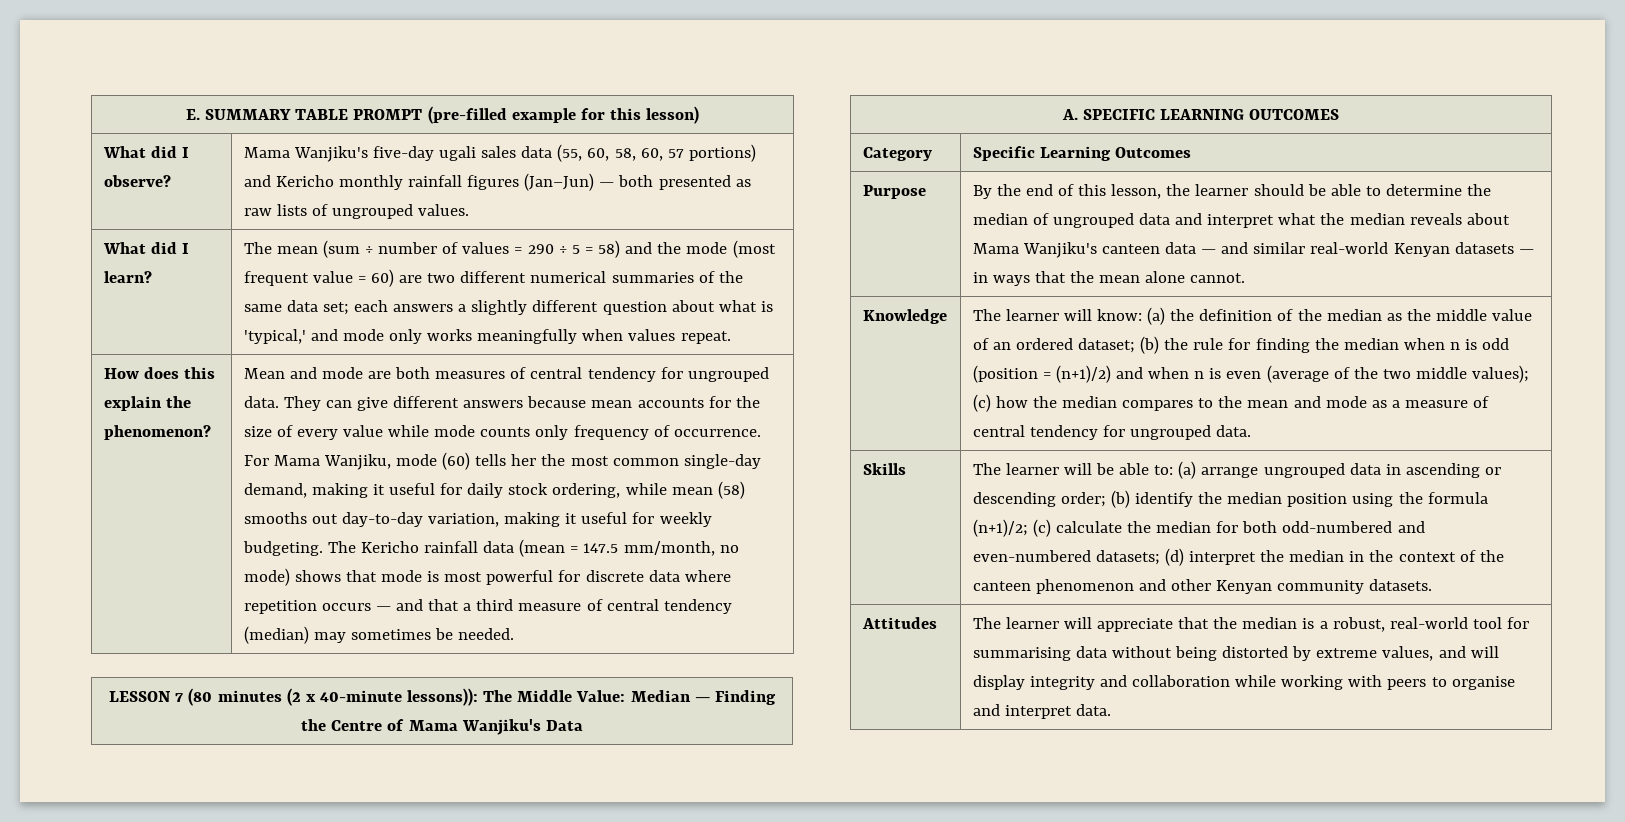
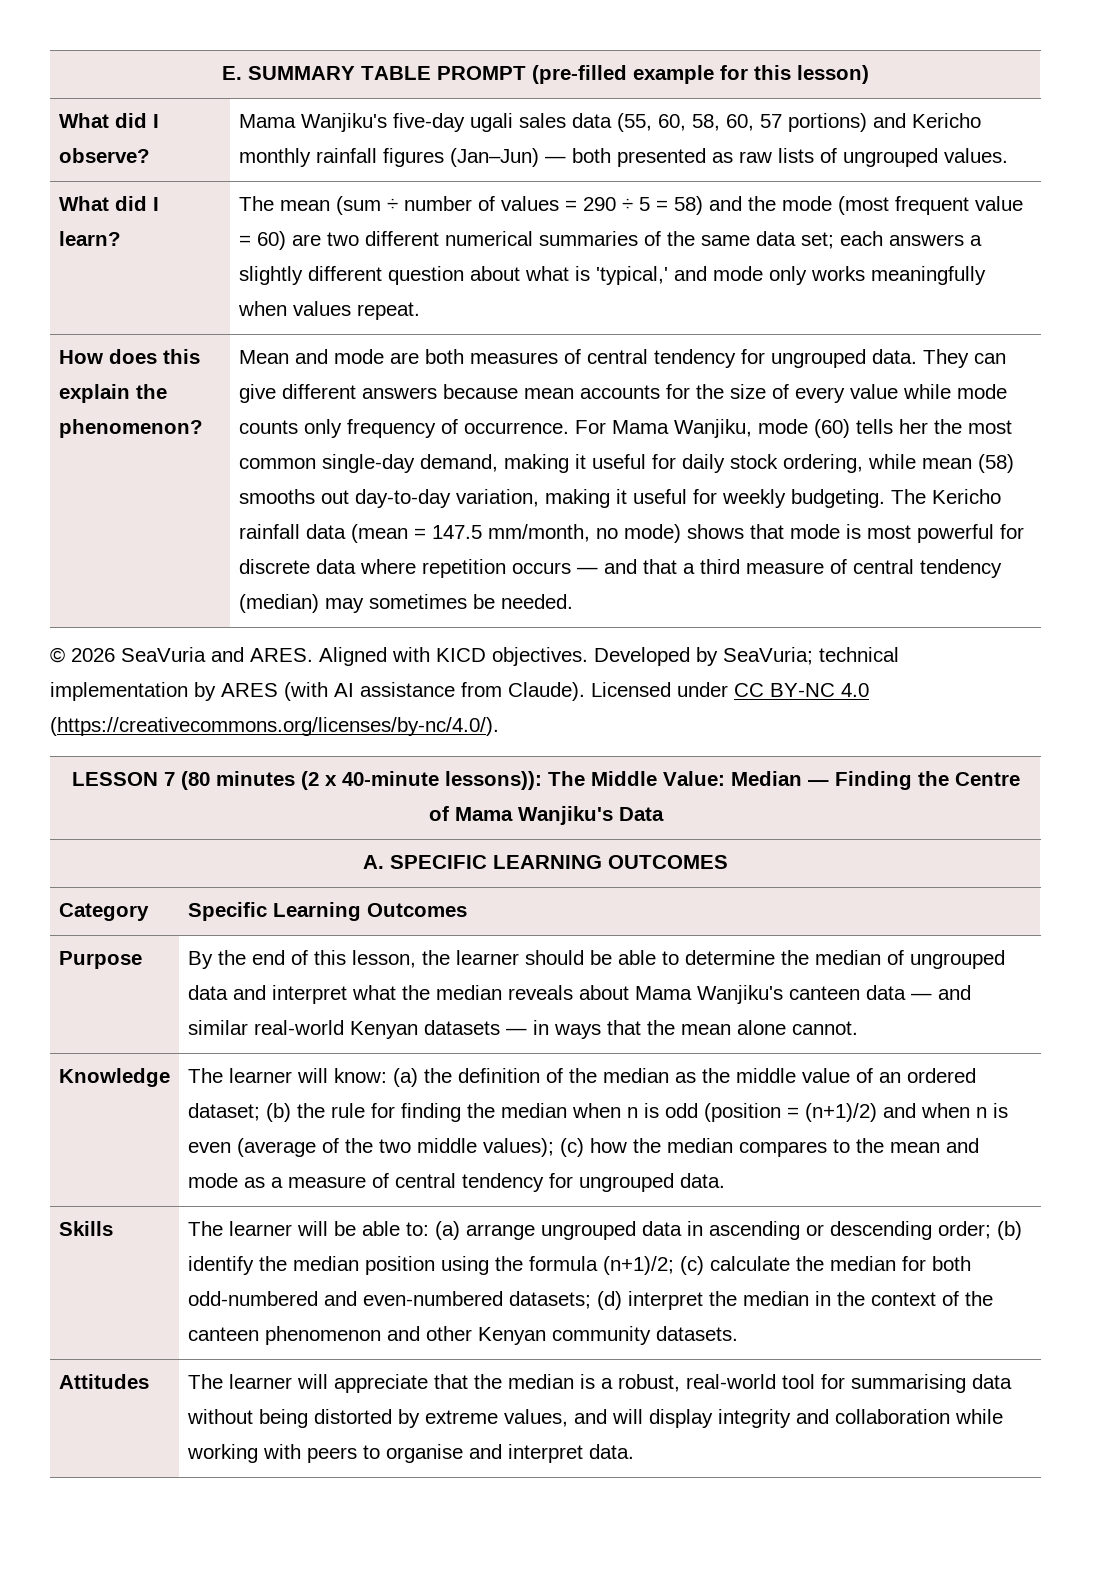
(515, 634) none -> [50,647,899,666] [50,682,869,701] [50,717,499,736] // © 2026 SeaVuria and ARES. Aligned with KICD objectives. Developed by SeaVuria; technical implementation by ARES (with AI assistance from Claude). Licensed under CC BY-NC 4.0 (https://creativecommons.org/licenses/by-nc/4.0/).

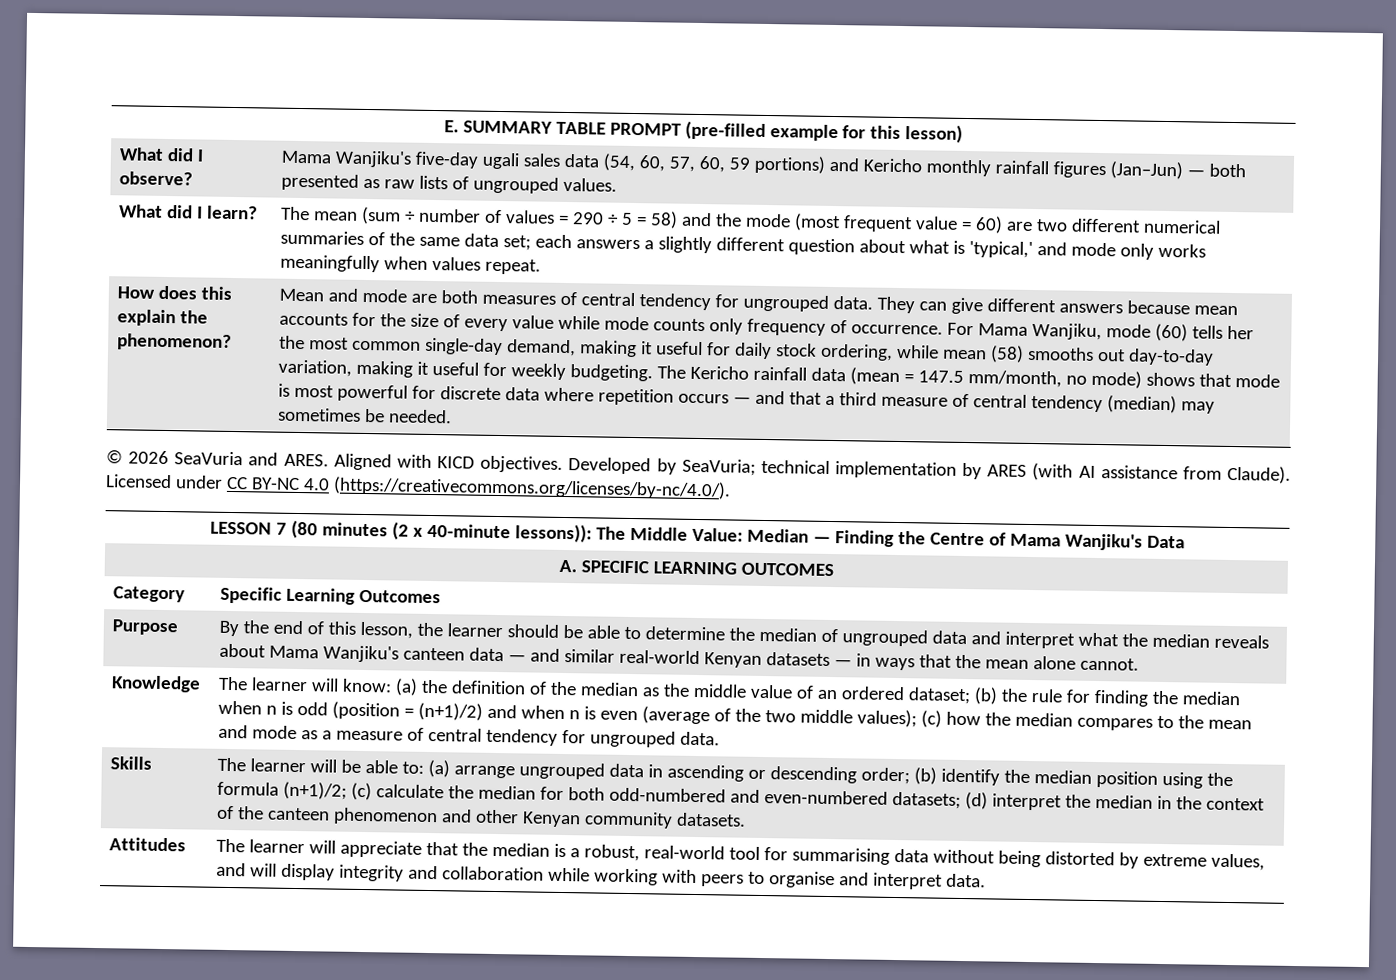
[616,113,782,132] (55, 60, 58, 60, 57 -> [603,153,751,173] (54, 60, 57, 60, 59

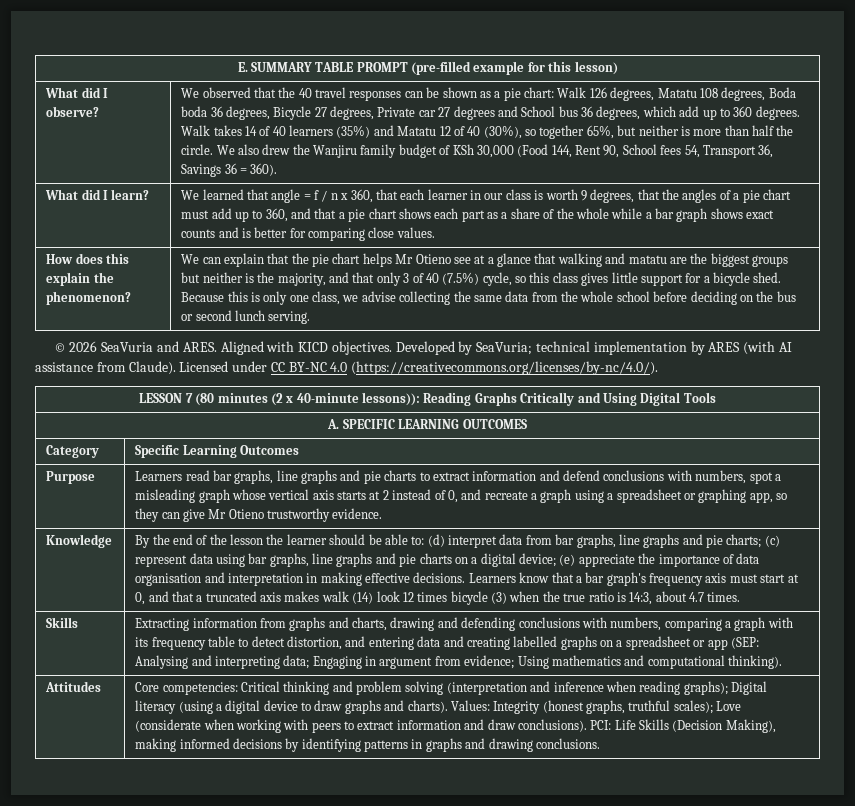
[281,150,1247,180] [281,173,618,194] [119,204,259,220] [281,206,1222,234] [280,230,1207,260] [280,254,542,275] Mama Wanjiku's five-day ugali sales data (54, 60, 57, 60, 59 portions) and Kericho monthly rainfall figures (Jan–Jun) — both presented as raw lists of ungrouped values. // What did I learn? | The mean (sum ÷ number of values = 290 ÷ 5 = 58) and the mode (most frequent value = 60) are two different numerical summaries of the same data set; each answers a slightly different question about what is 'typical,' and mode only works meaningfully when values repeat. -> [181,87,796,101] [181,106,800,120] [181,125,794,139] [181,144,774,158] [181,163,278,177] [45,189,150,200] [181,189,791,203] [181,208,775,222] [181,227,435,241] We observed that the 40 travel responses can be shown as a pie chart: Walk 126 degrees, Matatu 108 degrees, Boda boda 36 degrees, Bicycle 27 degrees, Private car 27 degrees and School bus 36 degrees, which add up to 360 degrees. Walk takes 14 of 40 learners (35%) and Matatu 12 of 40 (30%), so together 65%, but neither is more than half the circle. We also drew the Wanjiru family budget of KSh 30,000 (Food 144, Rent 90, School fees 54, Transport 36, Savings 36 = 360). // What did I learn? | We learned that angle = f / n x 360, that each learner in our class is worth 9 degrees, that the angles of a pie chart must add up to 360, and that a pie chart shows each part as a share of the whole while a bar graph shows exact counts and is better for comparing close values.
[279,288,1239,316] [279,312,1255,342] [279,335,1215,366] [278,359,1281,389] [278,383,1216,414] [277,407,453,424] Mean and mode are both measures of central tendency for ungrouped data. They can give different answers because mean accounts for the size of every value while mode counts only frequency of occurrence. For Mama Wanjiku, mode (60) tells her the most common single-day demand, making it useful for daily stock ordering, while mean (58) smooths out day-to-day variation, making it useful for weekly budgeting. The Kericho rainfall data (mean = 147.5 mm/month, no mode) shows that mode is most powerful for discrete data where repetition occurs — and that a third measure of central tendency (median) may sometimes be needed. -> [181,253,789,267] [181,272,782,286] [181,291,796,305] [181,310,311,324] We can explain that the pie chart helps Mr Otieno see at a glance that walking and matatu are the biggest groups but neither is the majority, and that only 3 of 40 (7.5%) cycle, so this class gives little support for a bicycle shed. Because this is only one class, we advise collecting the same data from the whole school before deciding on the bus or second lunch serving.
[596,526,1185,551] The Middle Value: Median — Finding the Centre of Mama Wanjiku's Data -> [423,392,716,406] Reading Graphs Critically and Using Digital Tools
(179, 627) none -> [135,470,781,484] [135,489,788,503] [135,508,383,522] [46,534,113,548] | Learners read bar graphs, line graphs and pie charts to extract information and defend conclusions with numbers, spot a misleading graph whose vertical axis starts at 2 instead of 0, and recreate a graph using a spreadsheet or graphing app, so they can give Mr Otieno trustworthy evidence. // Knowledge
[328,621,414,639] this lesson, -> [209,534,264,545] the lesson
[624,626,1270,649] [219,643,1140,671] [111,675,202,693] [218,676,1242,707] [218,700,1253,731] [218,724,721,748] [110,756,153,770] [217,757,1234,789] [217,781,1266,811] [217,805,747,829] [109,837,187,852] [216,838,1266,871] [216,862,987,890] to determine the median of ungrouped data and interpret what the median reveals about Mama Wanjiku's canteen data — and similar real-world Kenyan datasets — in ways that the mean alone cannot. // Knowledge | The learner will know: (a) the definition of the median as the middle value of an ordered dataset; (b) the rule for finding the median when n is odd (position = (n+1)/2) and when n is even (average of the two middle values); (c) how the median compares to the mean and mode as a measure of central tendency for ungrouped data. // Skills | The learner will be able to: (a) arrange ungrouped data in ascending or descending order; (b) identify the median position using the formula (n+1)/2; (c) calculate the median for both odd-numbered and even-numbered datasets; (d) interpret the median in the context of the canteen phenomenon and other Kenyan community datasets. // Attitudes | The learner will appreciate that the median is a robust, real-world tool for summarising data without being distorted by extreme values, and will display integrity and collaboration while working with peers to organise and interpret data. -> [411,534,780,548] [135,553,760,567] [135,572,799,586] [135,591,741,605] [46,617,79,628] [135,617,793,631] [135,636,759,650] [135,655,783,669] [45,681,102,692] [135,681,768,695] [135,700,742,714] [135,719,776,733] [135,738,600,752] to: (d) interpret data from bar graphs, line graphs and pie charts; (c) represent data using bar graphs, line graphs and pie charts on a digital device; (e) appreciate the importance of data organisation and interpretation in making effective decisions. Learners know that a bar graph's frequency axis must start at 0, and that a truncated axis makes walk (14) look 12 times bicycle (3) when the true ratio is 14:3, about 4.7 times. // Skills | Extracting information from graphs and charts, drawing and defending conclusions with numbers, comparing a graph with its frequency table to detect distortion, and entering data and creating labelled graphs on a spreadsheet or app (SEP: Analysing and interpreting data; Engaging in argument from evidence; Using mathematics and computational thinking). // Attitudes | Core competencies: Critical thinking and problem solving (interpretation and inference when reading graphs); Digital literacy (using a digital device to draw graphs and charts). Values: Integrity (honest graphs, truthful scales); Love (considerate when working with peers to extract information and draw conclusions). PCI: Life Skills (Decision Making), making informed decisions by identifying patterns in graphs and drawing conclusions.

